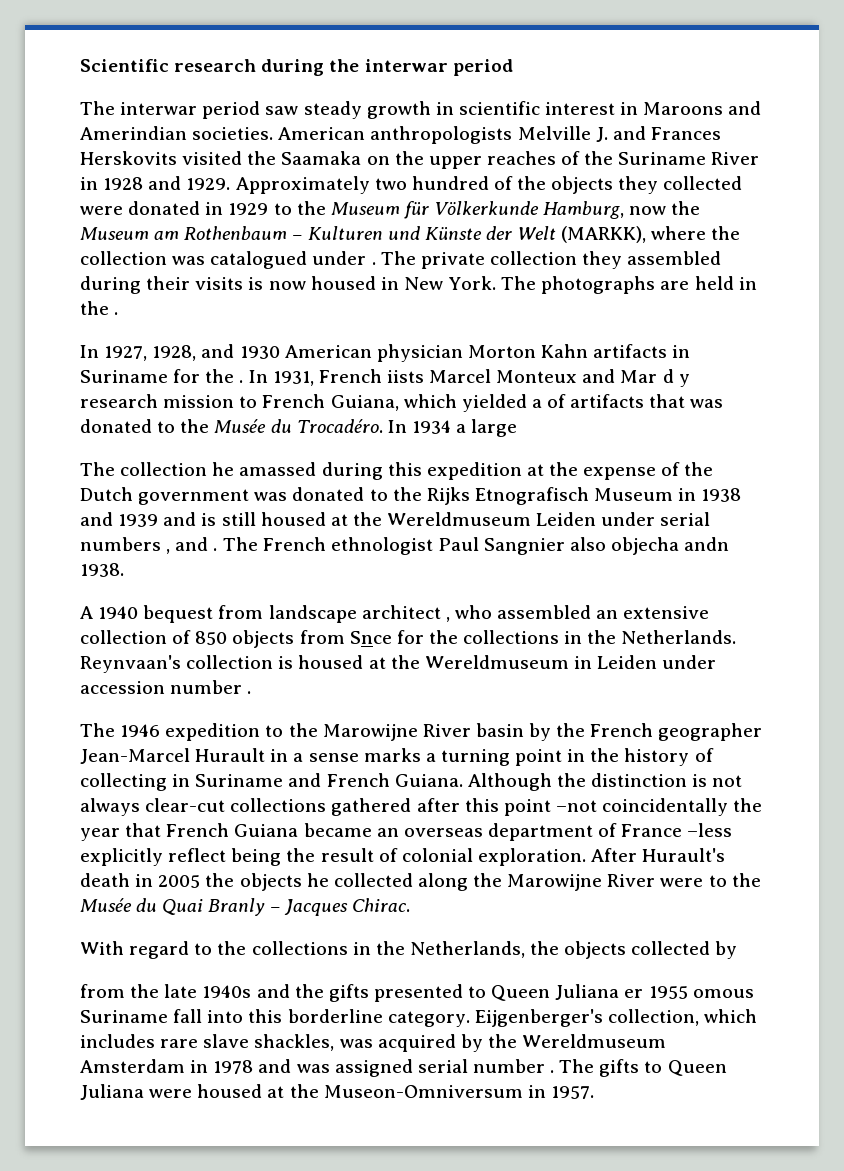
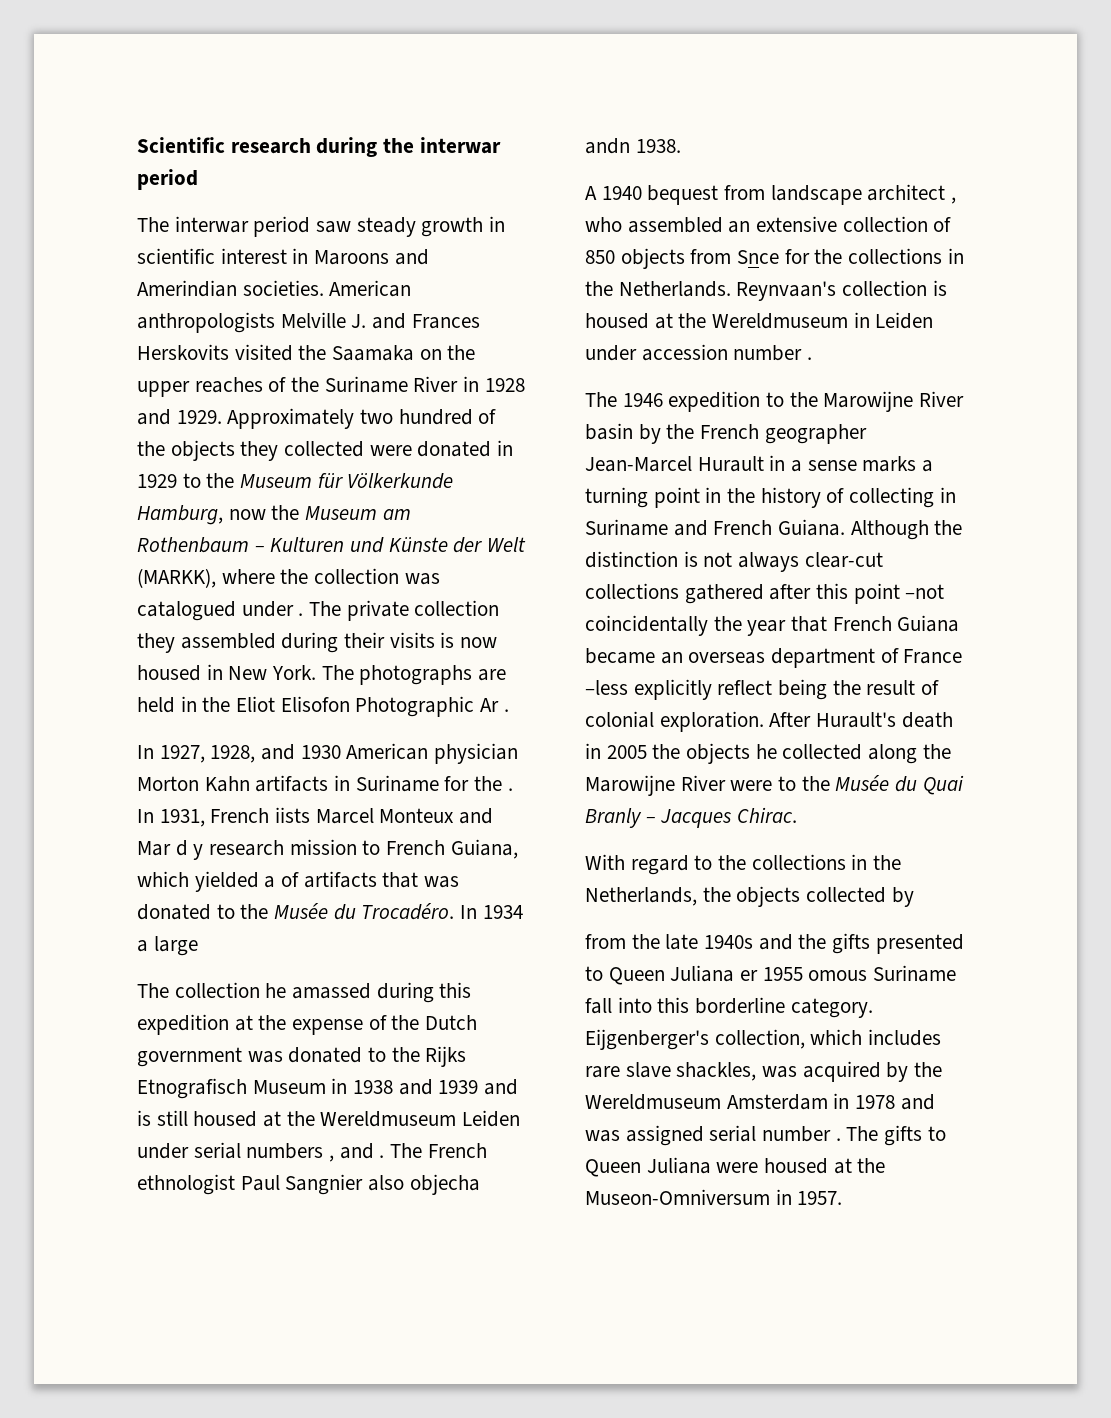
(109, 308) none -> [236,696,500,717] Eliot Elisofon Photographic Ar

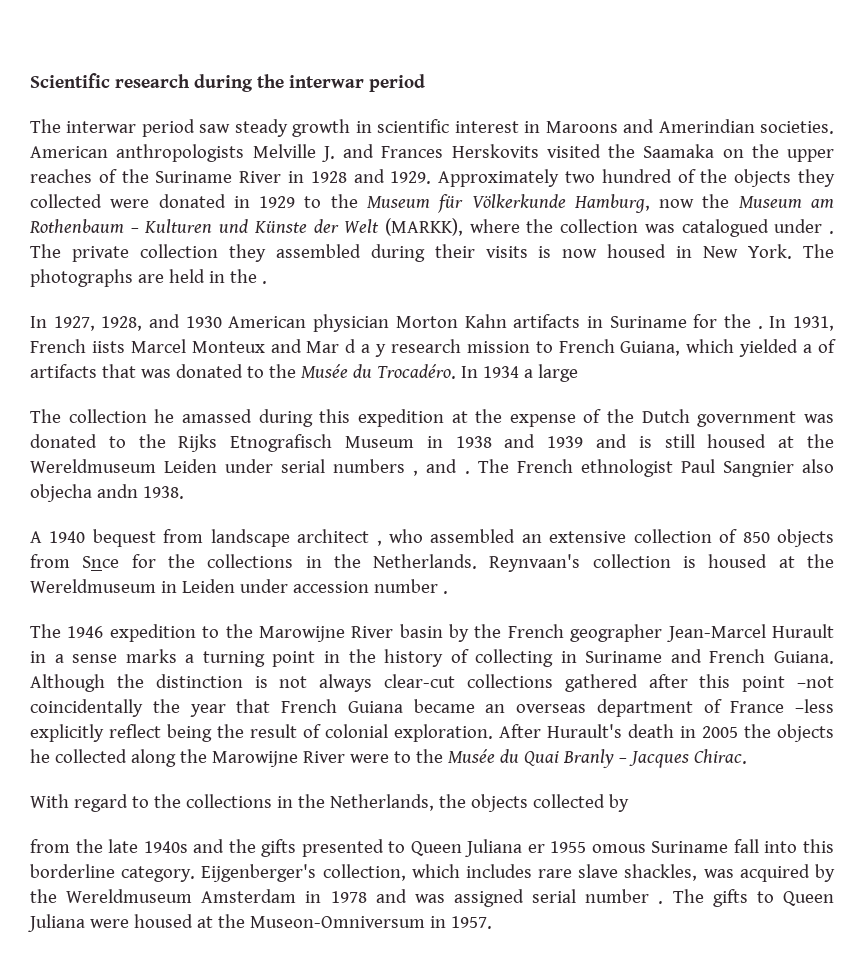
[236,696,500,717] Eliot Elisofon Photographic Ar -> (257, 276) none
(188, 848) none -> [361,344,371,353] a

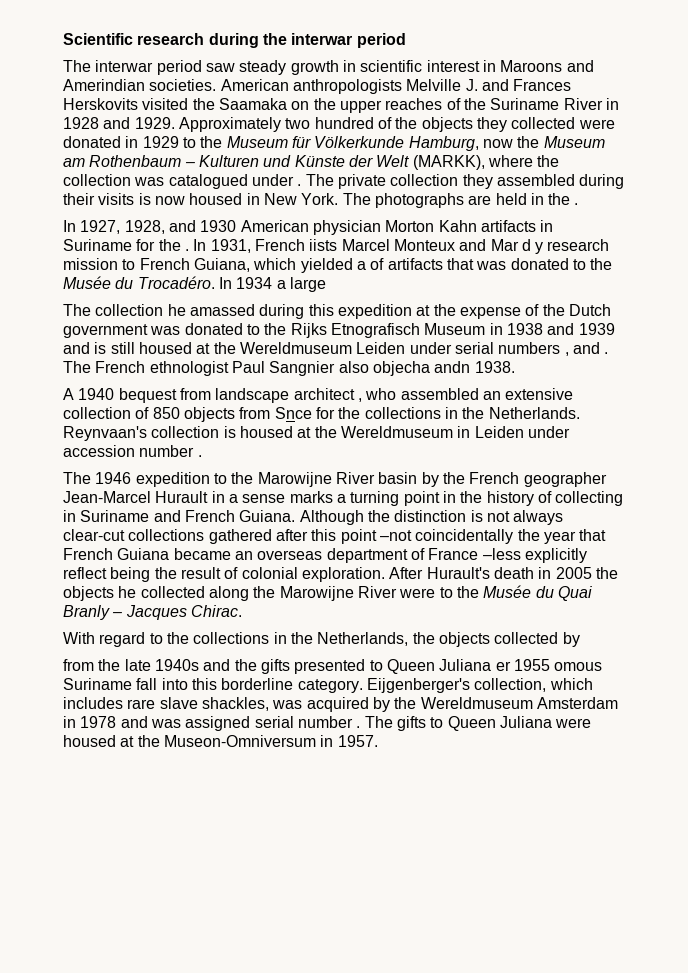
[361,344,371,353] a -> (531, 245) none

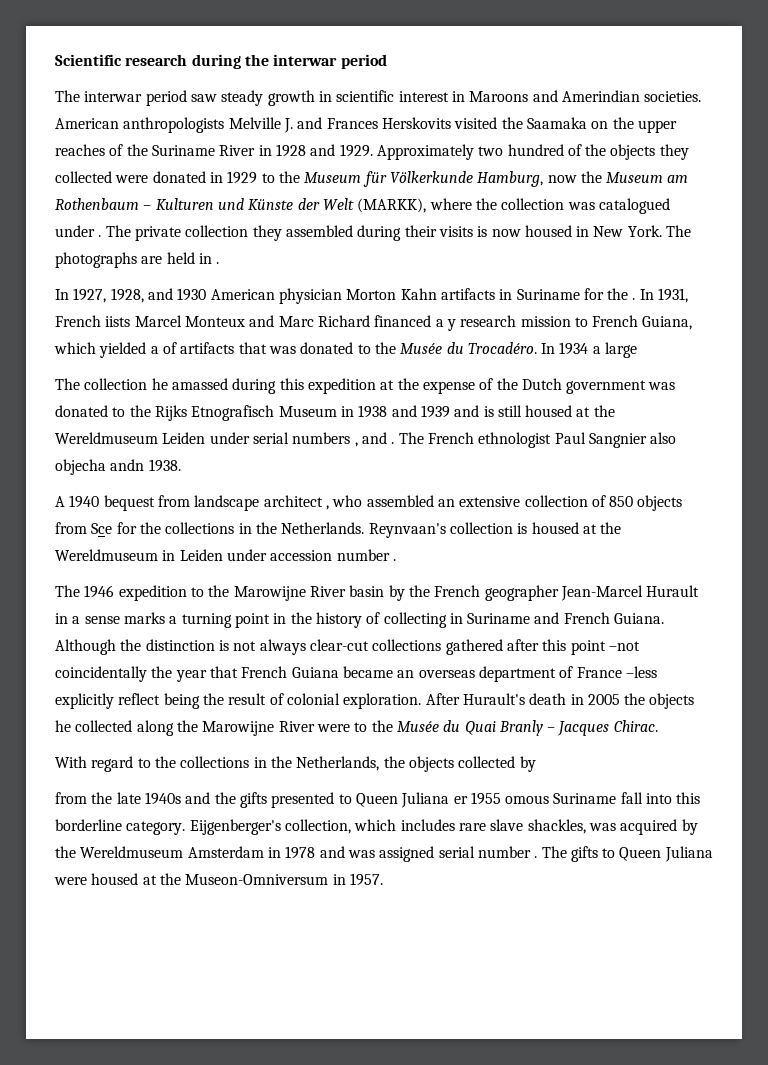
[548,193,571,205] the -> (212, 258) none
[490,239,531,251] Mar d -> [278,315,444,327] Marc Richard financed a
[274,407,312,419] Snce -> [91,523,113,534] Sce

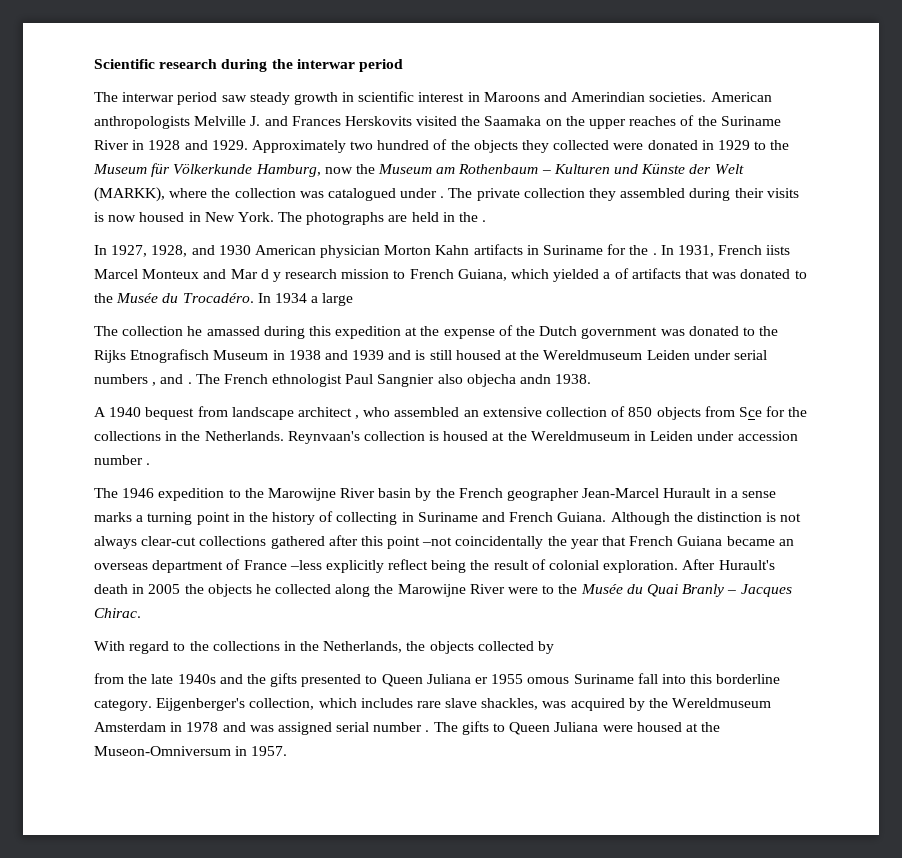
(212, 258) none -> [459,212,479,222] the
[278,315,444,327] Marc Richard financed a -> [230,269,269,279] Mar d

